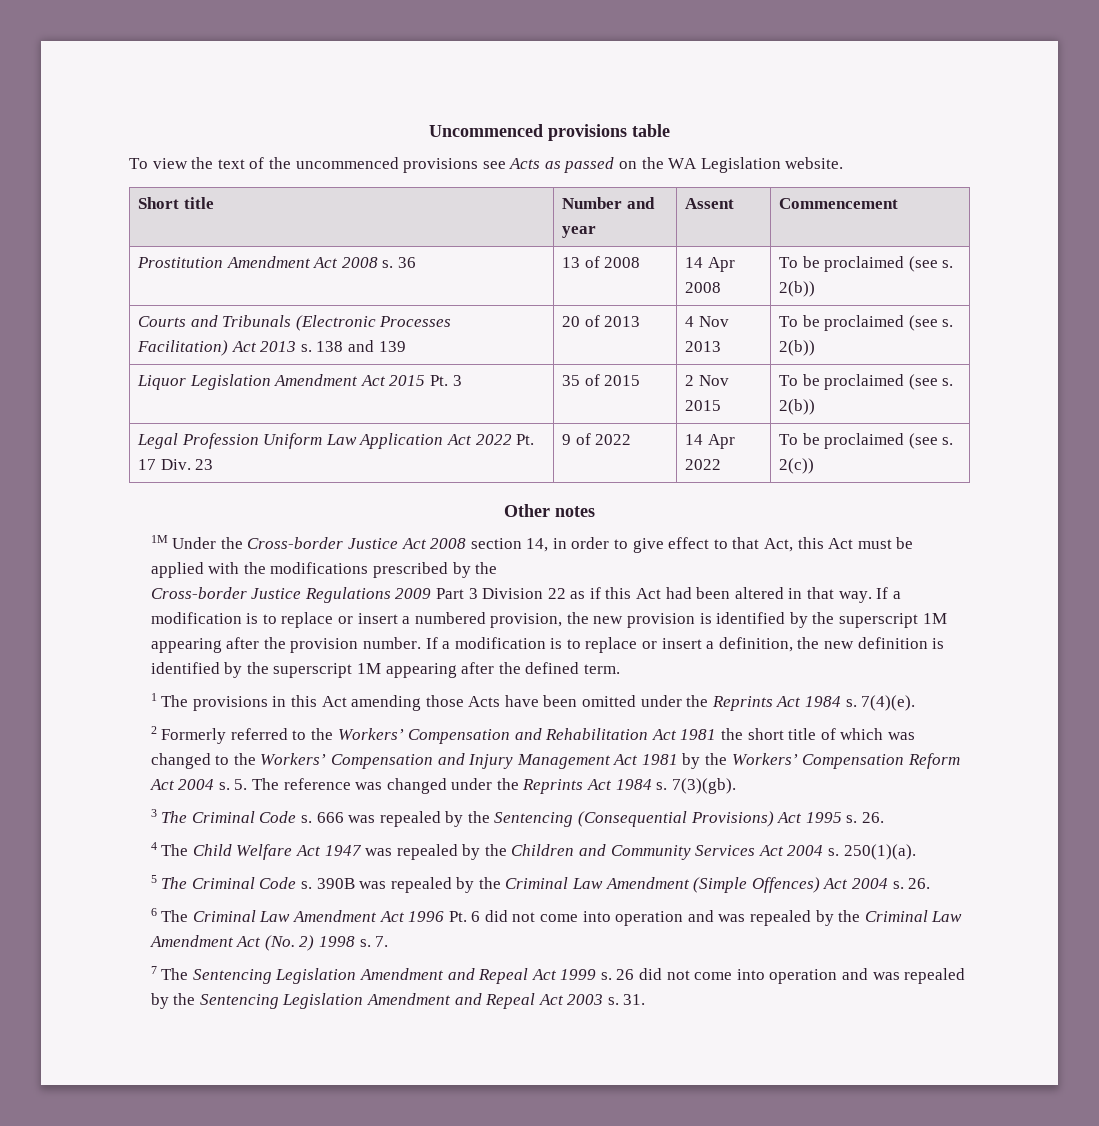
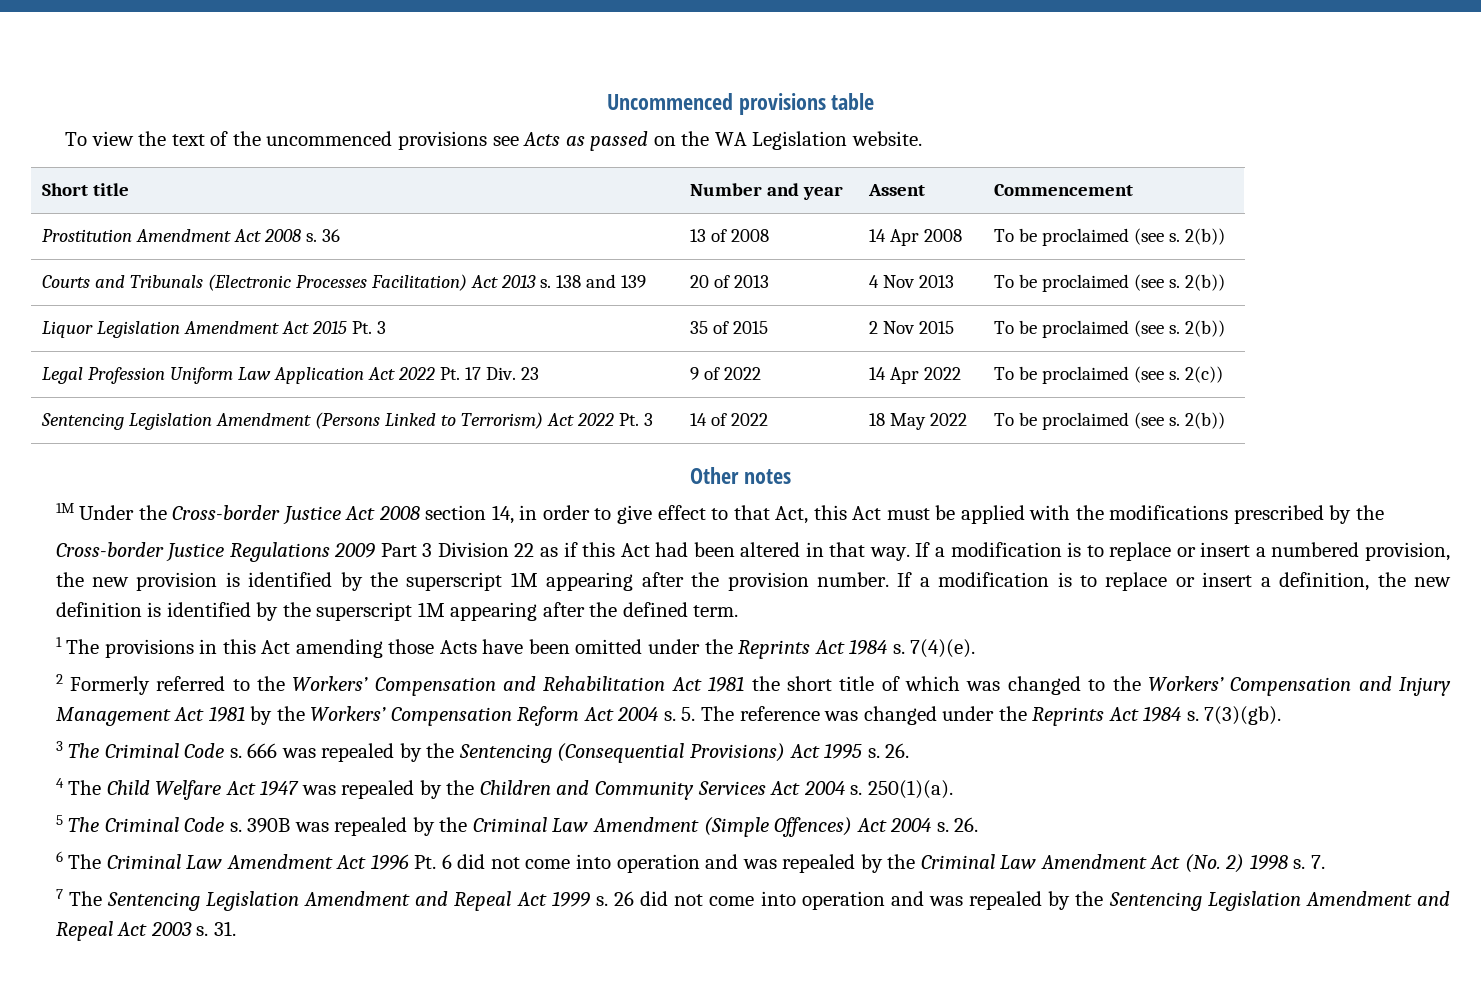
(815, 466) none -> [41,412,654,430] [690,413,769,426] [869,413,968,430] [994,412,1226,430] // Sentencing Legislation Amendment (Persons Linked to Terrorism) Act 2022 Pt. 3 | 14 of 2022 | 18 May 2022 | To be proclaimed (see s. 2(b))

